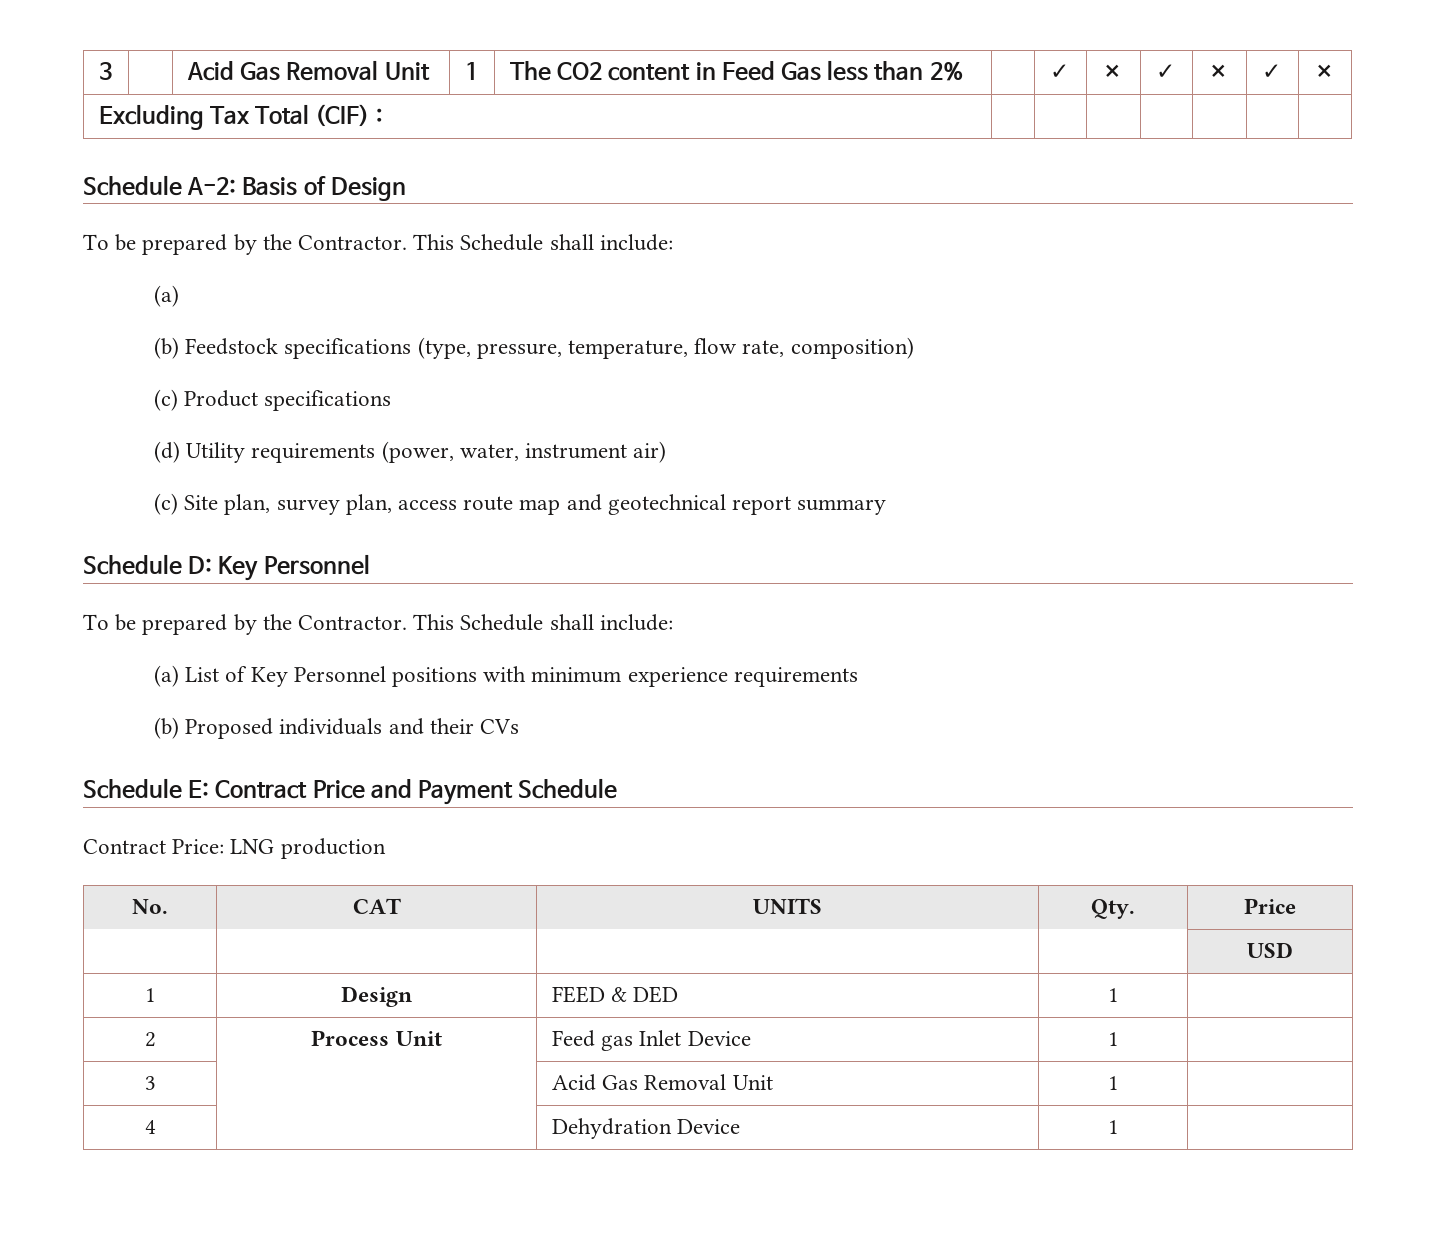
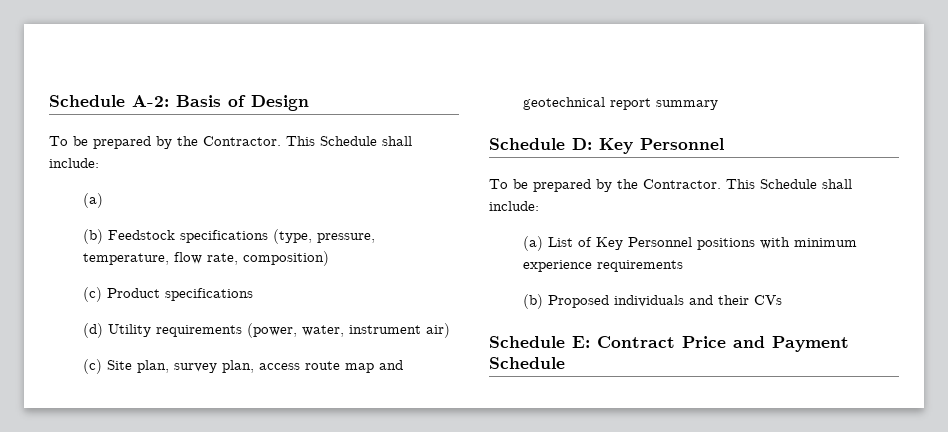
[98,62,112,80] [186,60,430,81] [464,62,478,80] [509,60,964,81] [1049,64,1069,79] [1101,64,1123,79] [1155,64,1175,79] [1207,64,1229,79] [1261,64,1281,79] [1313,64,1335,79] [98,104,391,130] 3 | | Acid Gas Removal Unit | 1 | The CO2 content in Feed Gas less than 2% | | ✓ | × | ✓ | × | ✓ | × // Excluding Tax Total (CIF)： | | | | | | | // -> (49, 101) none
[83,838,386,859] [132,899,168,914] [352,898,401,914] [753,898,822,914] [1091,899,1135,919] [1244,898,1296,914] [1247,942,1293,958] [144,988,156,1002] [341,986,412,1007] [551,986,679,1003] [1107,988,1119,1002] [144,1032,156,1047] [311,1030,442,1046] [551,1030,751,1051] [1107,1032,1119,1046] [144,1076,156,1090] [551,1074,773,1091] [1107,1076,1119,1090] [144,1120,156,1134] [551,1118,741,1139] [1107,1120,1119,1134] // Contract Price: LNG production // No. | CAT | UNITS | Qty. | Price // | | | | USD // 1 | Design | FEED & DED | 1 | // 2 | Process Unit | Feed gas Inlet Device | 1 | // 3 | | Acid Gas Removal Unit | 1 | // 4 | | Dehydration Device | 1 | -> (565, 363) none

